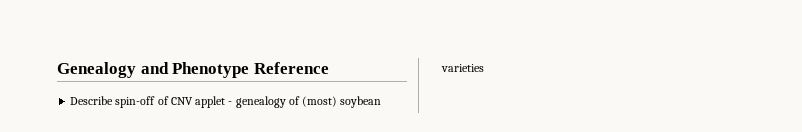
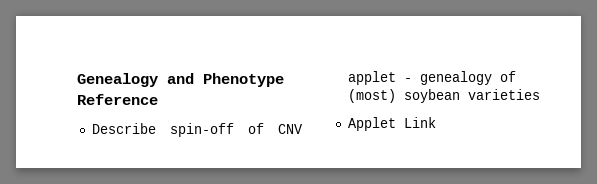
(485, 68) none -> [347,117,436,131] // Applet Link

